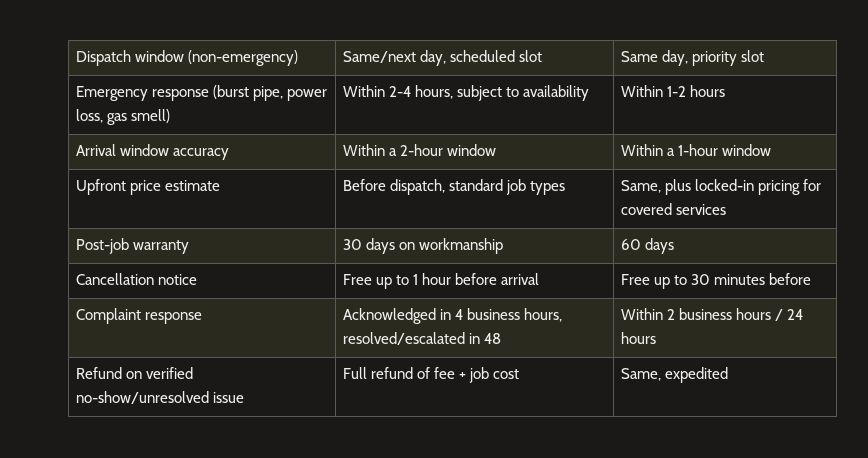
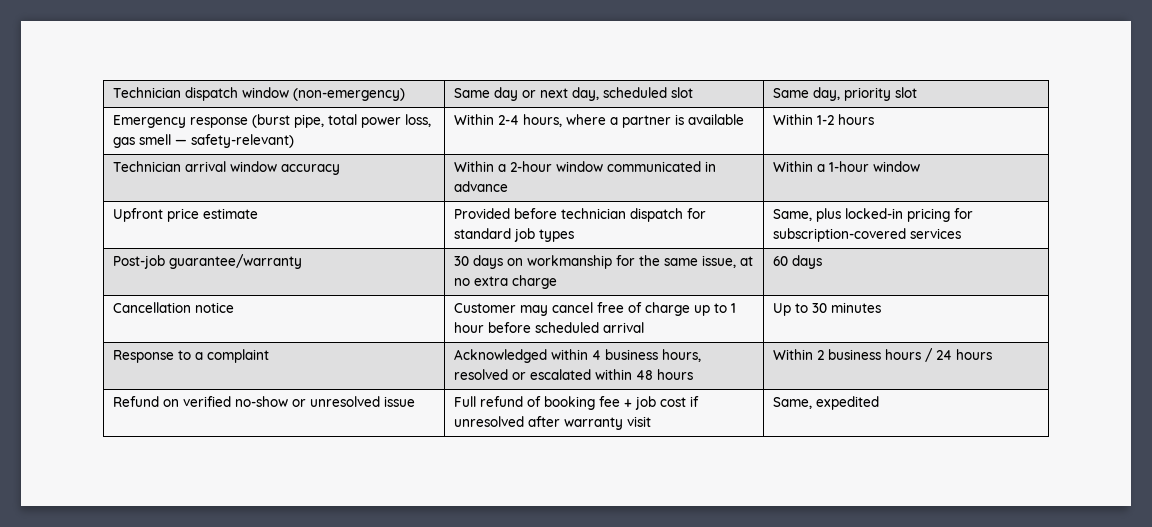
[75,50,131,66] Dispatch -> [112,87,238,101] Technician dispatch
[342,51,416,63] Same/next -> [453,87,568,101] Same day or next
(283, 93) none -> [327,114,357,125] total
[130,109,170,123] smell) -> [138,134,294,148] smell — safety-relevant)
[456,85,590,101] subject to availability -> [565,114,744,128] where a partner is available
[75,144,116,156] Arrival -> [112,161,226,172] Technician arrival
(496, 150) none -> [606,161,716,172] [453,181,508,192] communicated in advance
[342,179,445,195] Before dispatch, -> [453,208,706,222] Provided before technician dispatch for
[620,203,672,215] covered -> [772,228,906,242] subscription-covered
[132,240,189,254] warranty -> [168,254,302,269] guarantee/warranty
[620,238,674,254] [75,273,197,285] [342,274,372,285] | 60 days // Cancellation notice | Free -> [615,255,753,268] [453,275,557,289] [772,255,822,269] [112,302,234,313] [453,302,690,316] for the same issue, at no extra charge | 60 days // Cancellation notice | Customer may cancel free of charge
(498, 279) none -> [534,322,599,333] scheduled
[620,274,670,289] Free up -> [772,303,791,316] Up
[769,273,812,285] [75,308,202,324] before // Complaint response -> [112,349,269,363] // Response to a complaint
[439,309,451,320] in -> [550,349,588,360] within
[342,332,480,345] resolved/escalated in -> [453,369,632,380] resolved or escalated within
(501, 338) none -> [656,369,693,380] hours
[75,391,209,404] no-show/unresolved -> [234,396,380,407] no-show or unresolved
(430, 373) none -> [543,396,595,410] booking
(520, 374) none -> [689,396,699,407] [453,416,651,430] if unresolved after warranty visit

